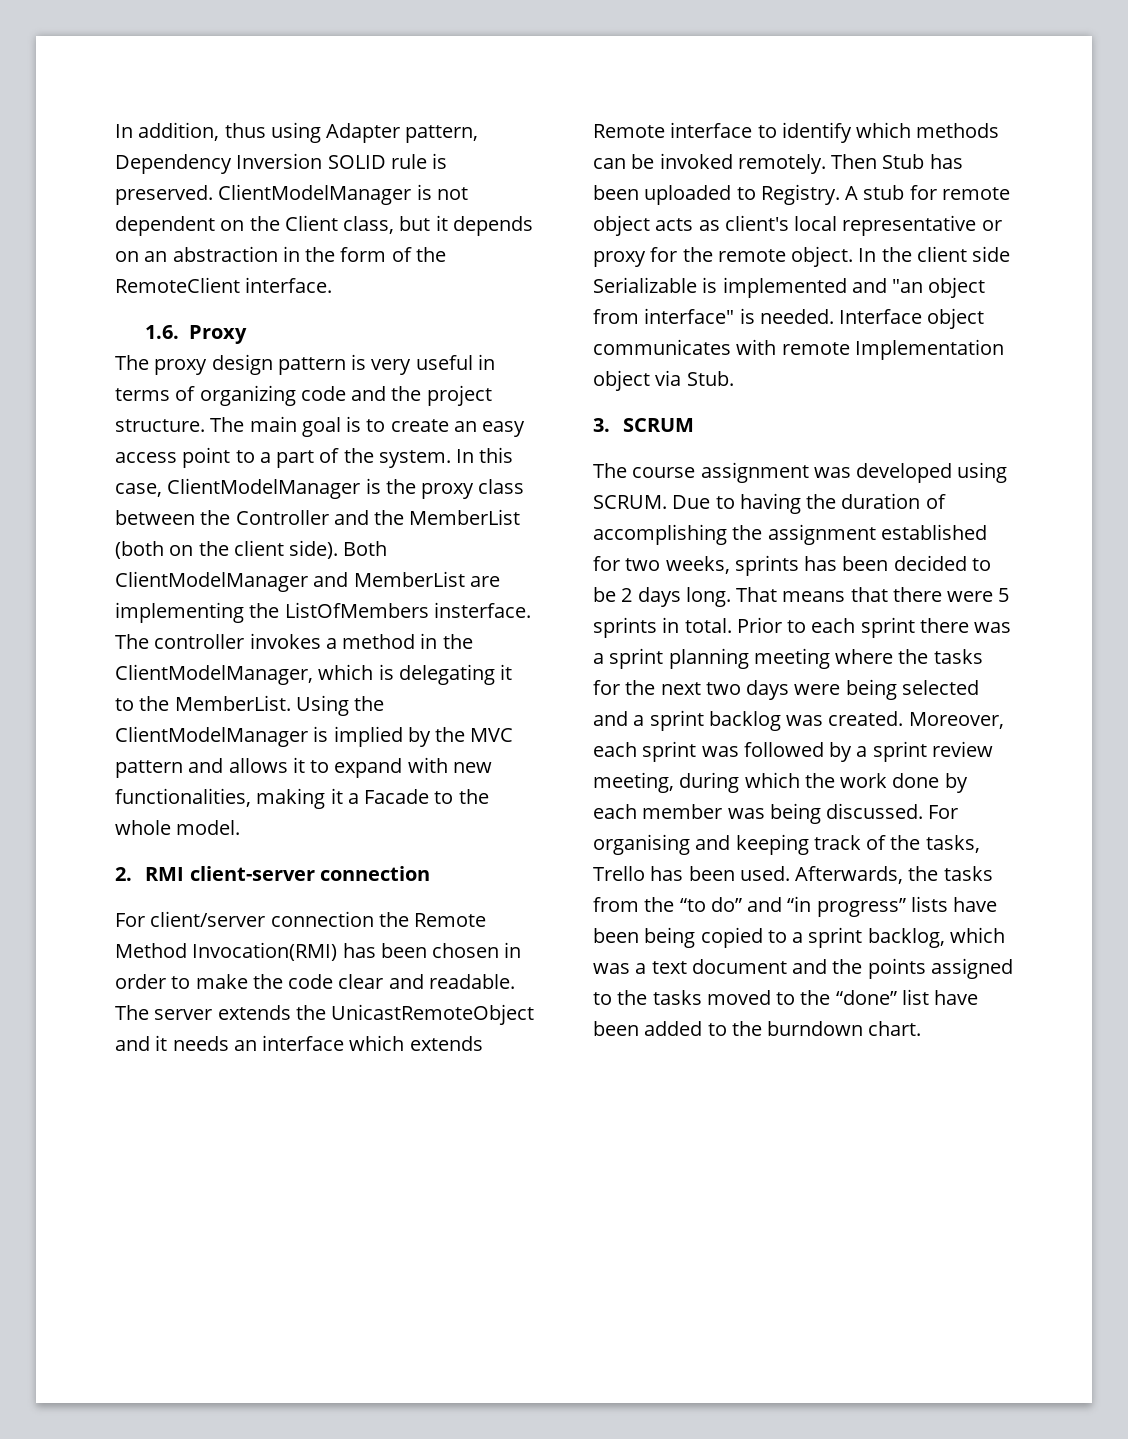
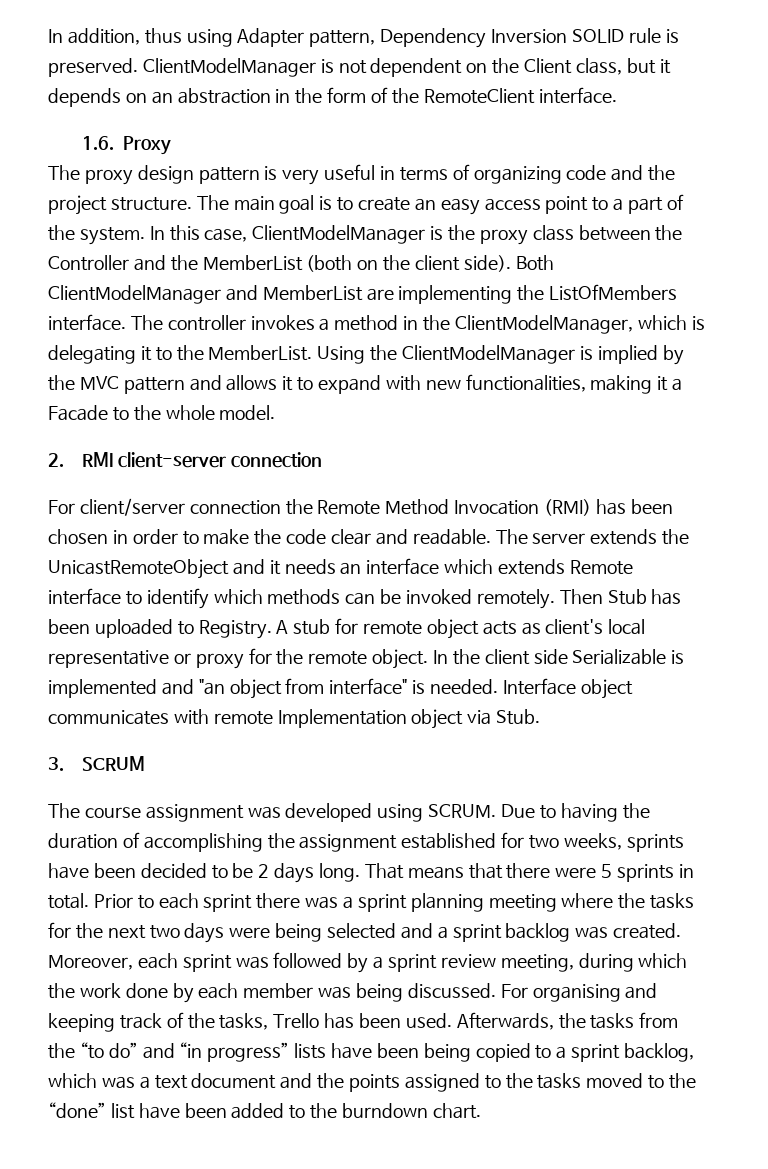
[433,602,531,618] insterface. -> [48,314,126,331] interface.
[192,942,338,961] Invocation(RMI) -> [454,499,592,516] Invocation (RMI)
[804,556,838,571] has -> [48,863,89,879] have

